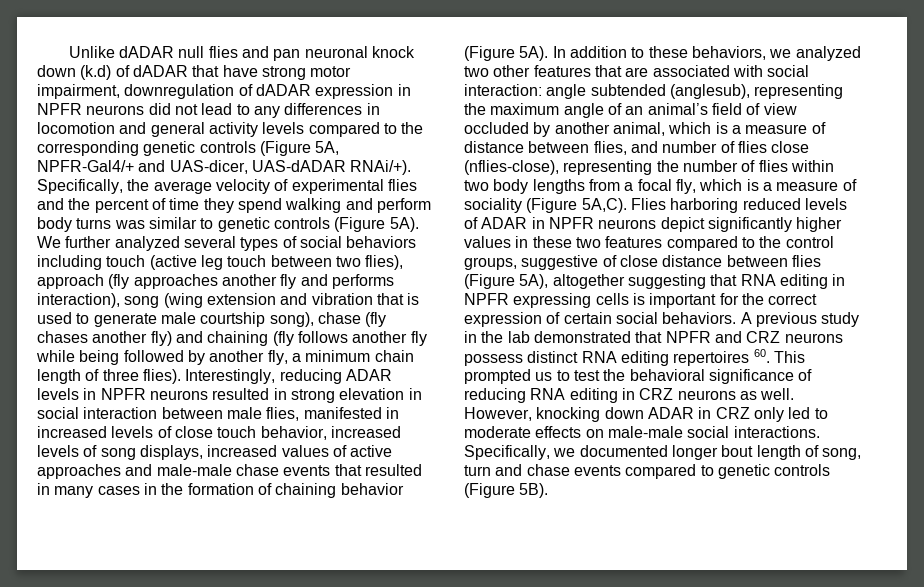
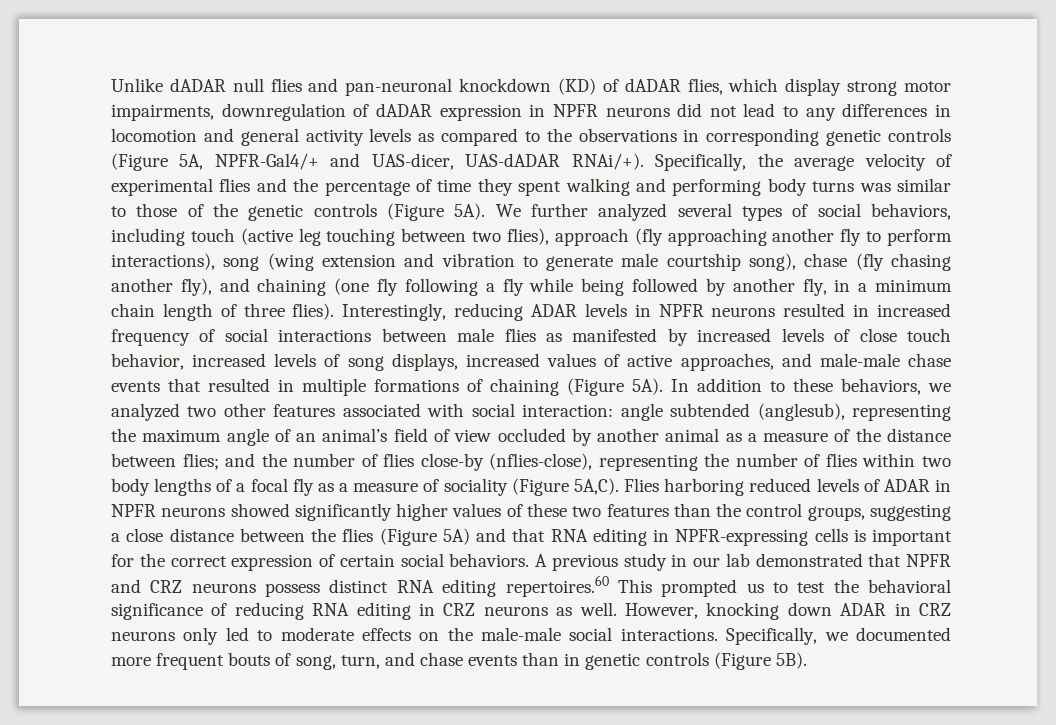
[273,46,416,61] [37,65,258,80] pan neuronal knock down (k.d) of dADAR that have -> [345,78,842,96] pan-neuronal knockdown (KD) of dADAR flies, which display
[37,84,120,99] impairment, -> [111,104,214,121] impairments,
[308,122,424,137] compared to the -> [418,128,700,146] as compared to the observations in
[94,199,149,213] percent -> [324,181,410,196] percentage
[237,198,282,213] spend -> [518,181,562,196] spent
[376,198,431,213] perform -> [672,179,762,196] performing
(214, 223) none -> [136,203,238,217] those of the
[346,236,417,248] behaviors -> [871,203,952,220] behaviors,
[227,255,267,267] touch -> [326,228,396,246] touching
[133,274,394,289] [37,293,120,308] approaches another fly and performs interaction), -> [667,228,953,246] [111,253,215,270] approaching another fly to perform interactions),
[376,293,420,305] [37,312,72,324] that is used -> (515, 260) none
[37,331,408,346] chases another fly) and chaining (fly follows another -> [890,253,951,271] [111,278,495,296] chasing another fly), and chaining (one fly following a
(288, 357) none -> [834,279,851,292] in
[290,388,422,403] [37,407,399,421] strong elevation in social interaction between male flies, manifested in -> [877,303,952,317] [111,328,688,346] increased frequency of social interactions between male flies as manifested by
[37,464,121,479] approaches -> [680,353,774,371] approaches,
[54,483,254,498] many cases in the formation -> [302,378,459,396] multiple formations
[340,483,404,495] behavior -> (559, 387) none
[594,65,649,77] that are -> (336, 410) none
[612,122,826,136] [464,141,810,155] animal, which is a measure of distance between flies, and number of flies close -> [665,428,952,442] [111,453,484,471] animal as a measure of the distance between flies; and the number of flies close-by
[588,179,620,191] from -> [216,479,233,492] of
[675,179,759,194] fly, which is -> [292,478,334,496] fly as
[660,217,705,232] depict -> [230,503,290,517] showed
[515,236,529,248] in -> [506,504,523,517] of
[666,236,755,251] compared to -> [673,503,711,517] than
[521,255,617,270] suggestive of -> [870,504,952,521] [111,533,120,542] suggesting a
(788, 261) none -> [311,528,336,542] the
[519,274,706,289] 5A), altogether suggesting -> [442,528,506,545] 5A) and
[464,293,592,308] NPFR expressing -> [675,529,809,546] NPFR-expressing
[481,331,504,343] the -> [693,557,720,567] our
[673,349,770,366] repertoires 60. -> [505,575,609,597] repertoires.60
(750, 413) none -> [111,631,175,641] neurons
(604, 433) none -> [447,627,473,641] the
[671,445,801,460] longer bout length -> [111,652,271,670] more frequent bouts
[464,465,491,476] turn -> [340,655,380,669] turn,
[625,464,714,479] compared to -> [522,652,581,666] than in

